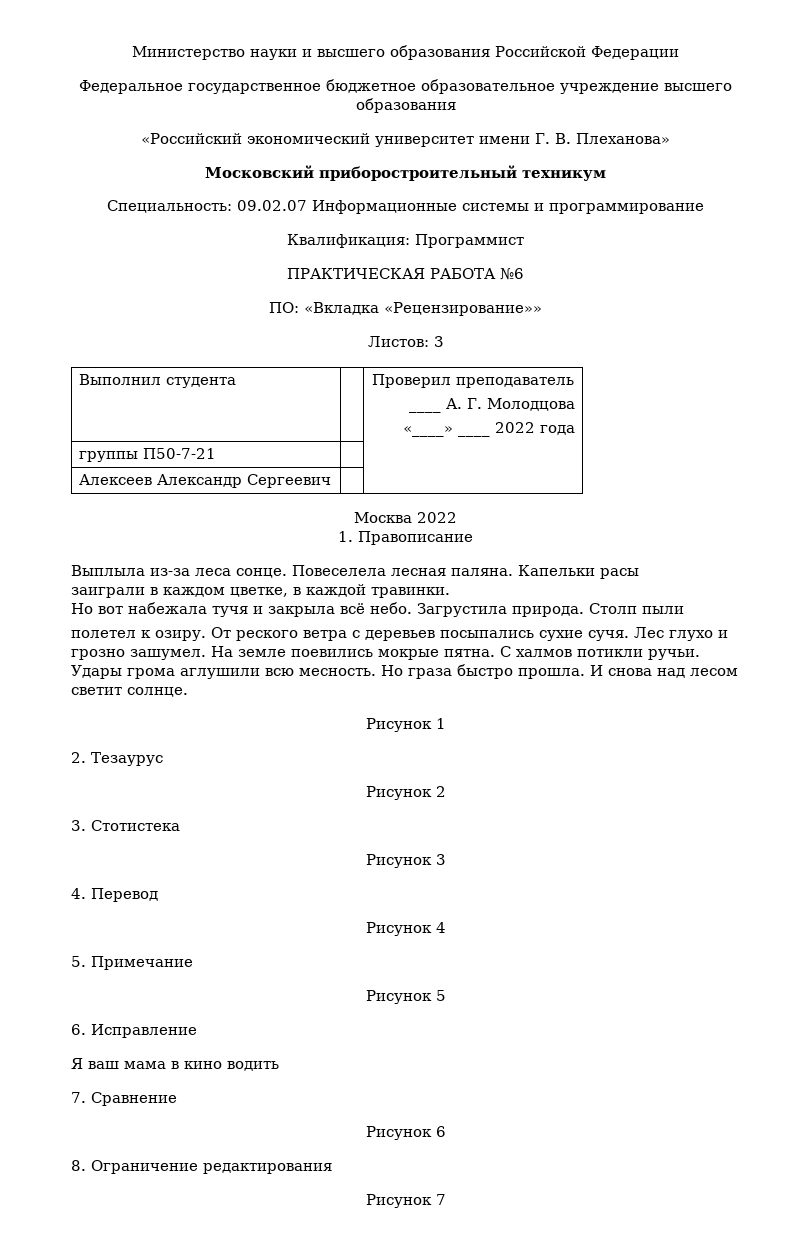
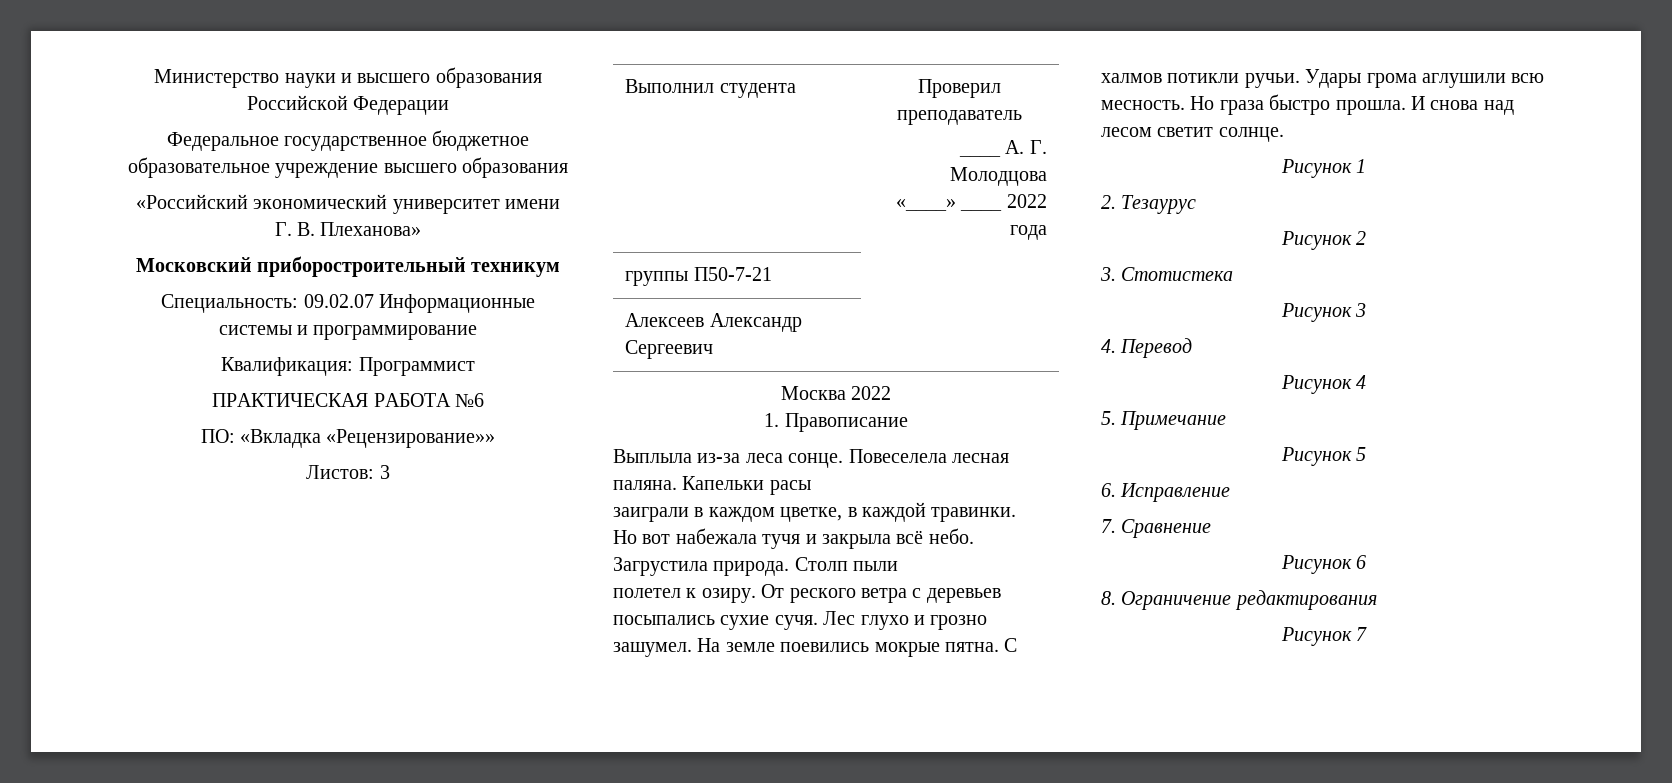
[71,1058,279,1071] // Я ваш мама в кино водить -> (1231, 492) none

